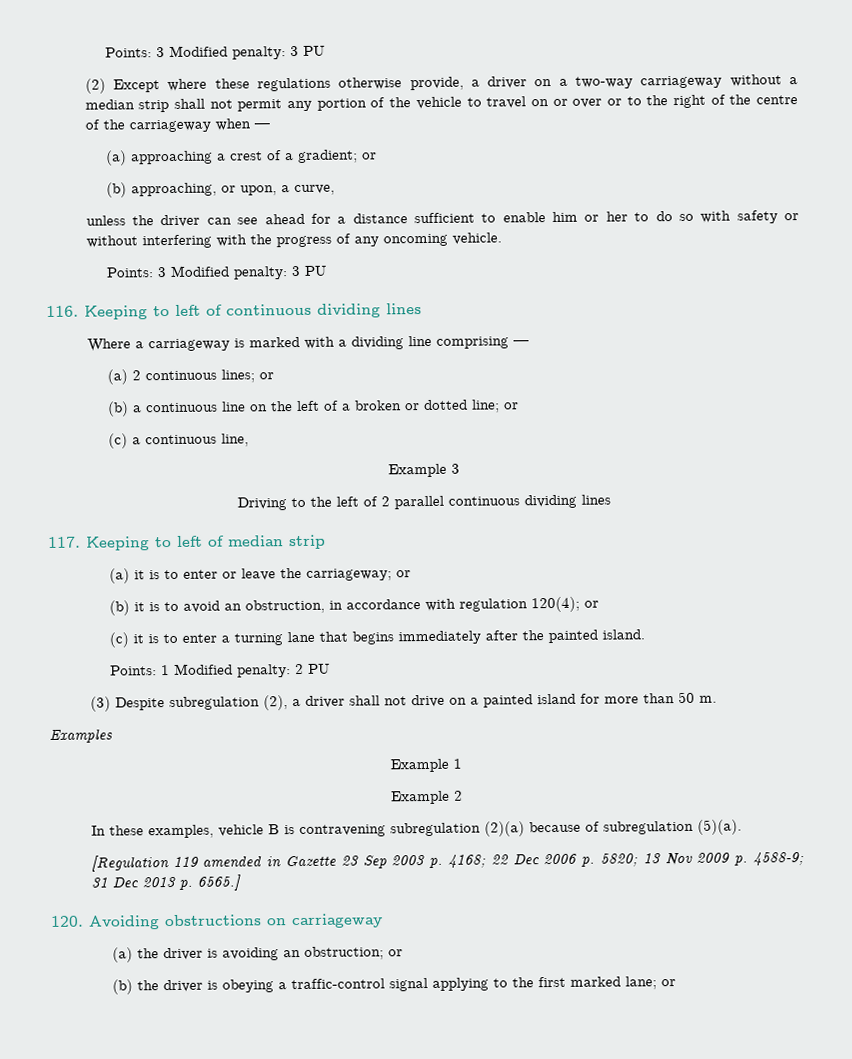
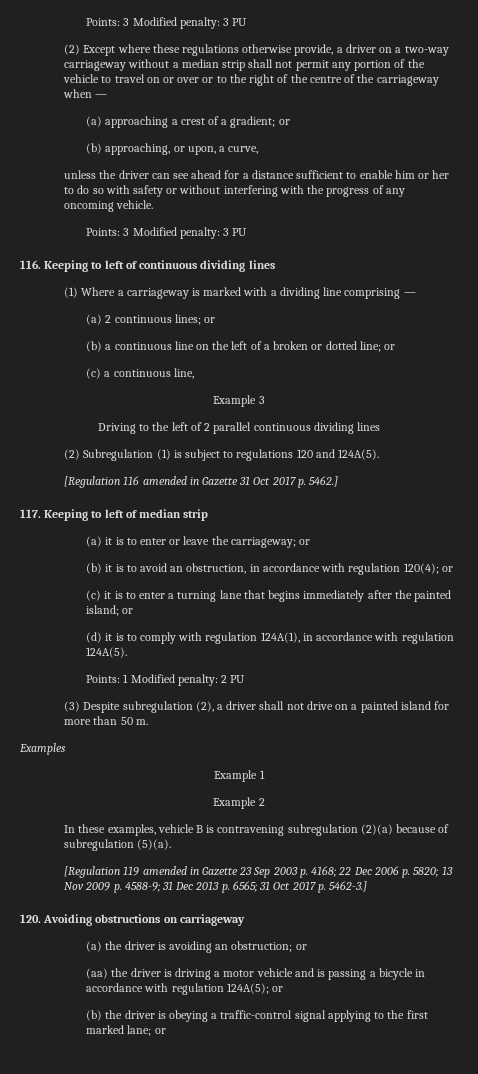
(422, 309) none -> [64,287,79,298] (1)
(611, 499) none -> [64,449,380,461] [64,476,339,488] // (2) Subregulation (1) is subject to regulations 120 and 124A(5). // [Regulation 116 amended in Gazette 31 Oct 2017 p. 5462.]
[602,629,646,640] island. -> [86,605,134,616] [86,632,454,644] [86,647,128,658] island; or // (d) it is to comply with regulation 124A(1), in accordance with regulation 124A(5).
[196,874,241,891] 6565.] -> [232,881,368,893] 6565; 31 Oct 2017 p. 5462-3.]
(404, 953) none -> [86,968,426,980] [86,983,284,995] // (aa) the driver is driving a motor vehicle and is passing a bicycle in accordance with regulation 124A(5); or

